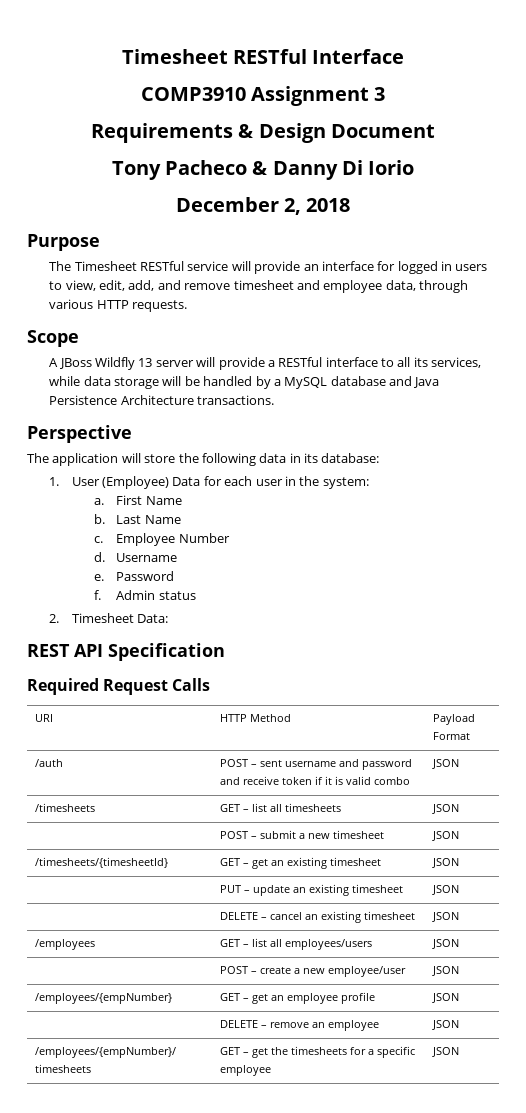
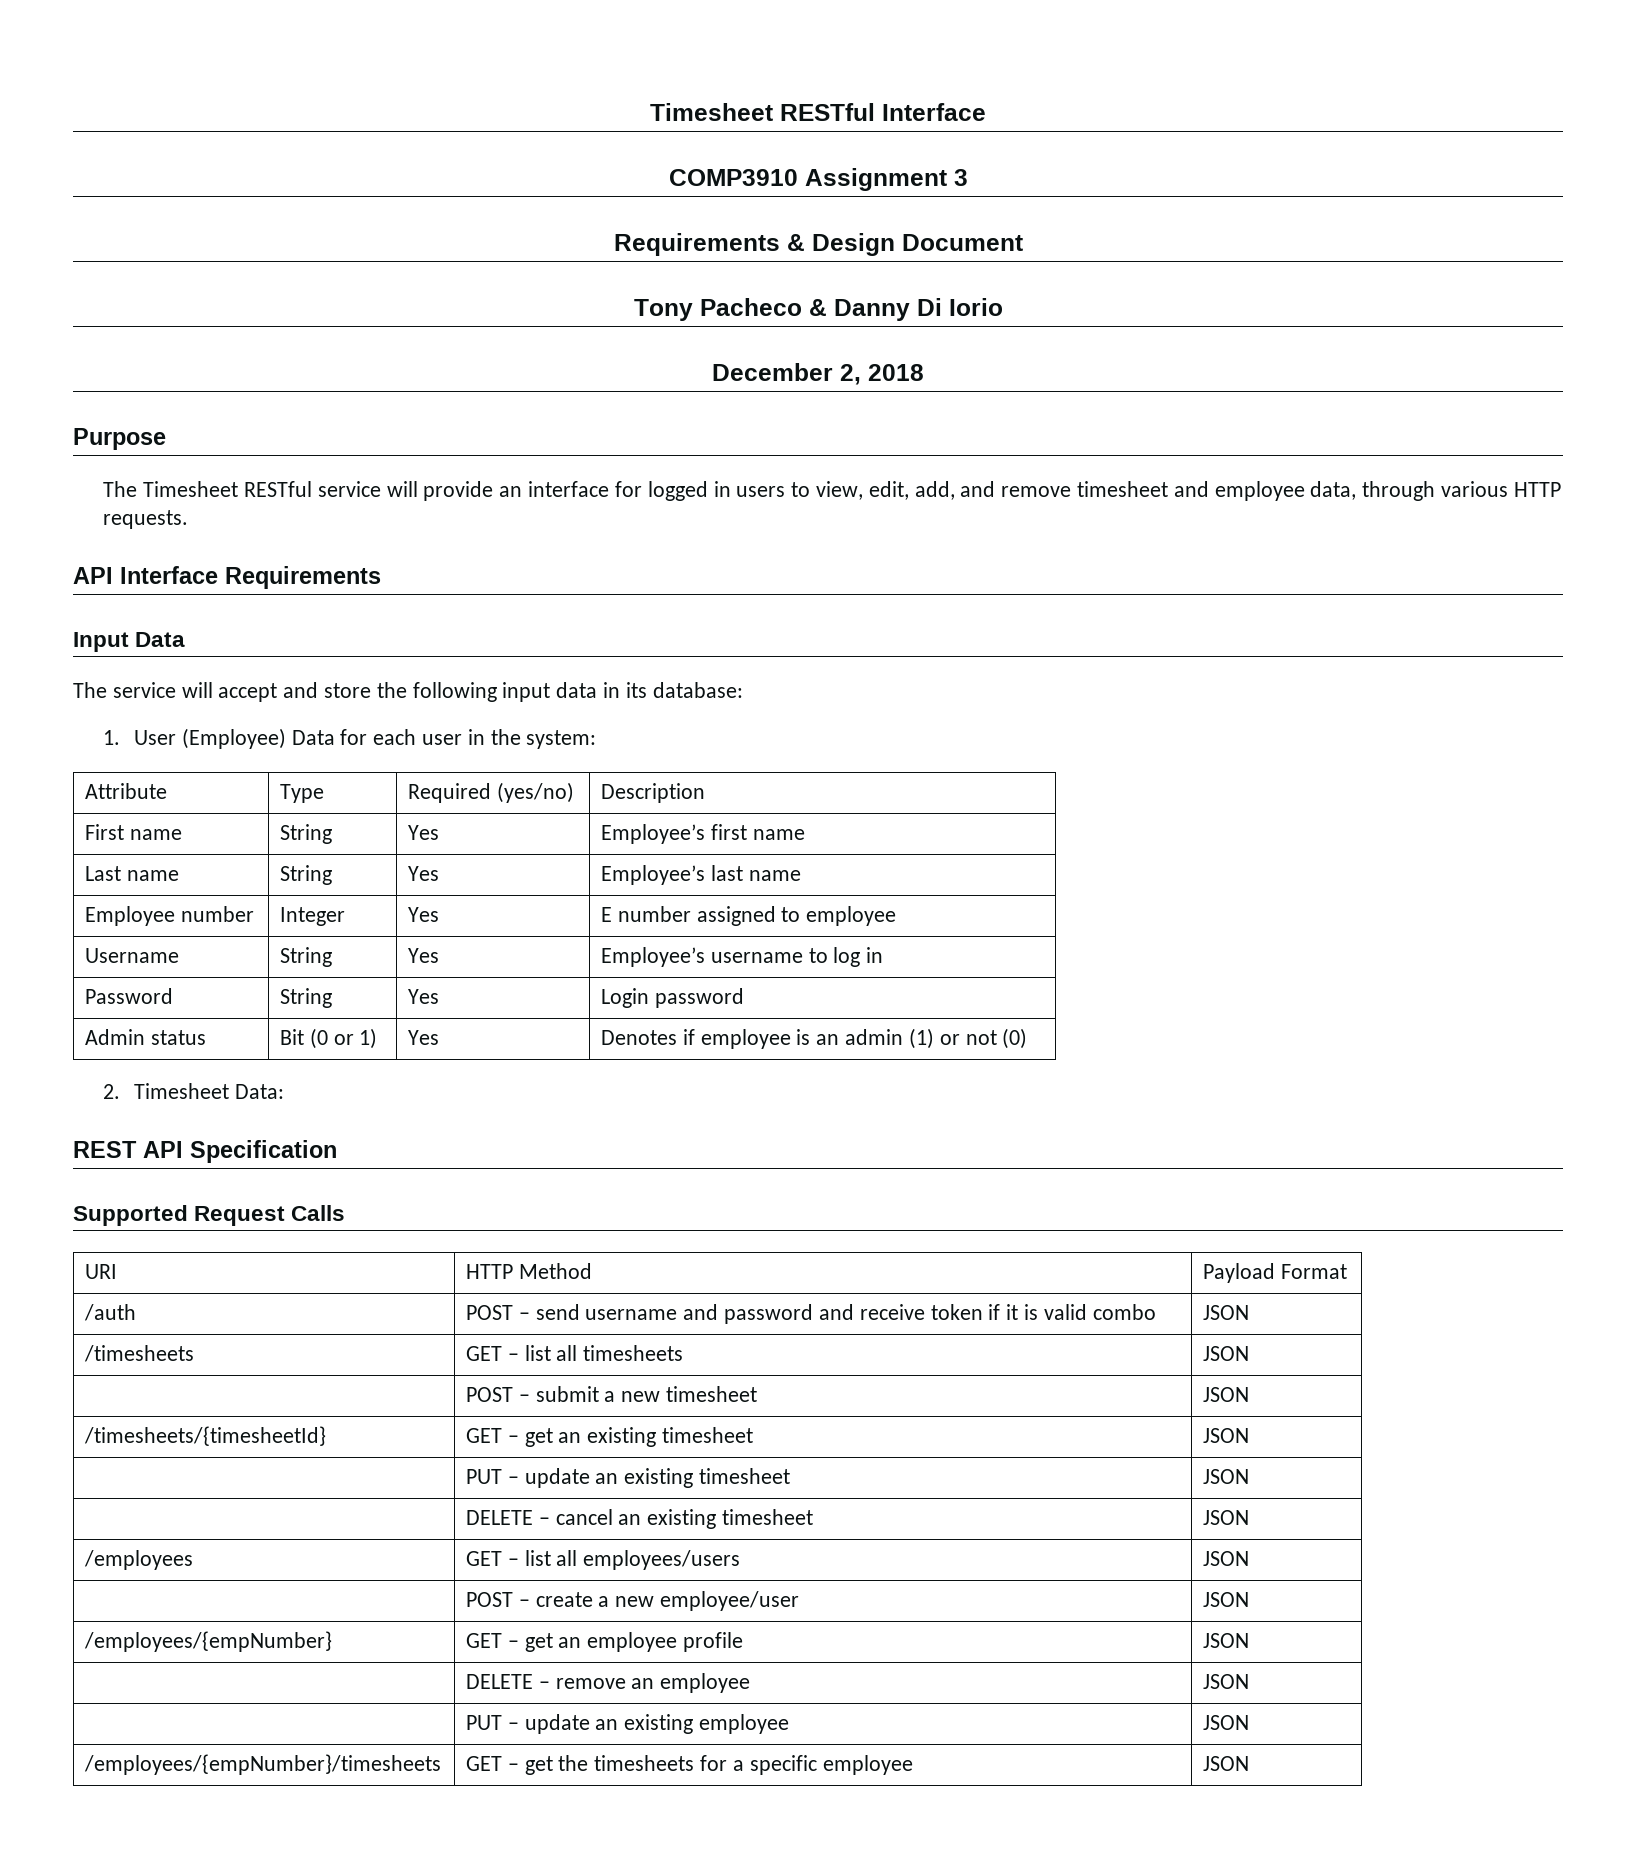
[27,330,79,347] [49,357,482,370] [49,376,440,389] [49,395,275,405] [27,425,132,443] [27,453,141,466] Scope // A JBoss Wildfly 13 server will provide a RESTful interface to all its services, while data storage will be handled by a MySQL database and Java Persistence Architecture transactions. // Perspective // The application will -> [73,566,381,589] [73,632,186,652] [73,682,319,702] API Interface Requirements // Input Data // The service will accept and
(256, 459) none -> [502,682,551,702] input
[94,495,182,505] [94,514,181,524] [94,533,230,546] [94,552,178,562] [94,571,175,581] [94,590,196,600] // a. First Name // b. Last Name // c. Employee Number // d. Username // e. Password // f. Admin status -> [85,783,168,799] [280,784,325,803] [408,782,574,803] [601,783,706,803] [85,824,182,840] [280,824,333,844] [408,825,440,840] [601,824,805,844] [85,866,179,881] [280,865,333,885] [408,866,440,881] [601,865,801,885] [85,906,254,926] [280,907,346,926] [408,907,440,922] [601,906,897,926] [85,948,180,963] [280,947,333,967] [408,948,440,963] [601,947,884,967] [85,988,174,1004] [280,988,333,1008] [408,989,440,1004] [601,988,744,1008] [85,1029,206,1045] [280,1028,378,1049] [408,1030,440,1045] [601,1028,1028,1049] // Attribute | Type | Required (yes/no) | Description // First name | String | Yes | Employee’s first name // Last name | String | Yes | Employee’s last name // Employee number | Integer | Yes | E number assigned to employee // Username | String | Yes | Employee’s username to log in // Password | String | Yes | Login password // Admin status | Bit (0 or 1) | Yes | Denotes if employee is an admin (1) or not (0)
[27,678,99,695] Required -> [73,1205,188,1226] Supported
[259,760,282,767] sent -> [535,1304,580,1320] send
(459, 1025) none -> [466,1714,790,1734] [1203,1715,1250,1730] // | PUT – update an existing employee | JSON

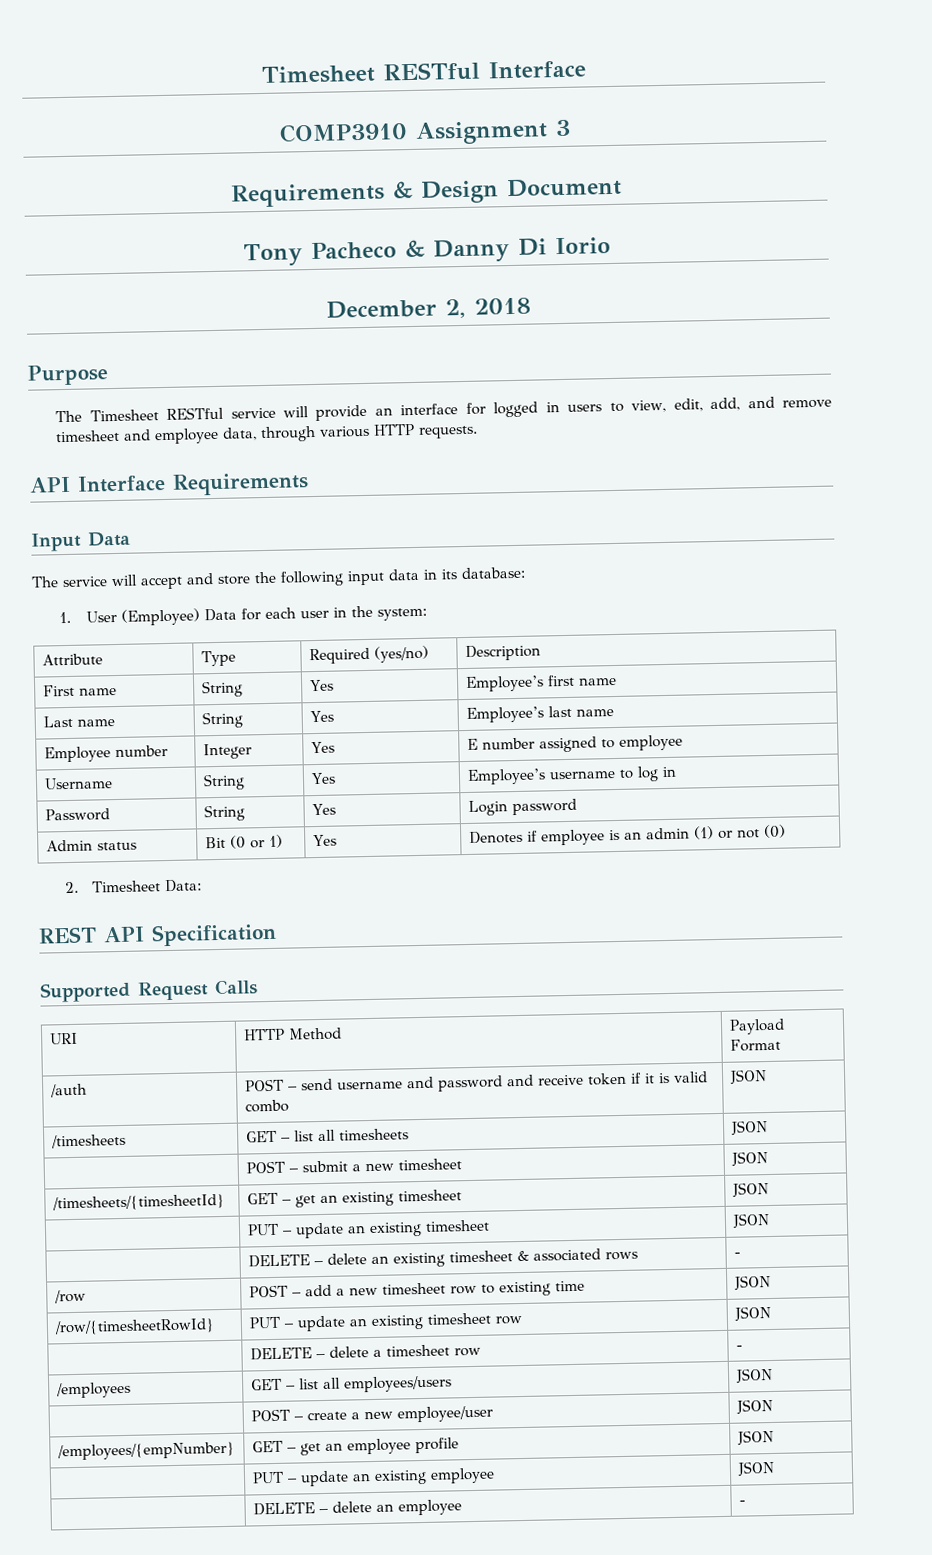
[555,1509,814,1529] [1203,1510,1250,1525] cancel an existing timesheet | JSON -> [326,1248,638,1268] [733,1251,741,1257] [53,1289,86,1304] [248,1280,585,1298] [733,1274,771,1291] [53,1318,215,1336] [248,1312,522,1332] [733,1305,771,1322] [249,1344,481,1361] [735,1344,743,1350] delete an existing timesheet & associated rows | - // /row | POST – add a new timesheet row to existing time | JSON // /row/{timesheetRowId} | PUT – update an existing timesheet row | JSON // | DELETE – delete a timesheet row | -
[466,1673,751,1693] [1203,1674,1250,1689] // | DELETE – remove an employee | JSON -> (774, 1437) none
[84,1754,442,1775] [466,1755,913,1775] [1203,1756,1250,1771] /employees/{empNumber}/timesheets | GET – get the timesheets for a specific employee | JSON -> [252,1499,462,1516] [738,1499,746,1505] | DELETE – delete an employee | -

